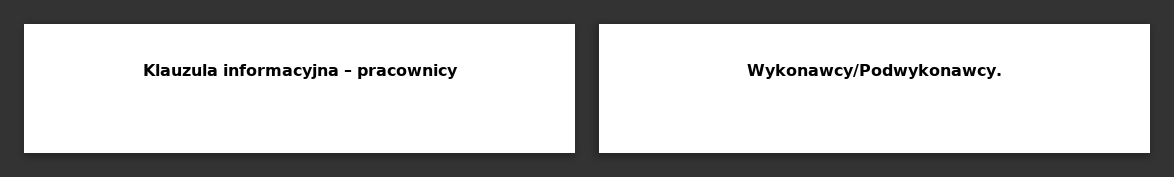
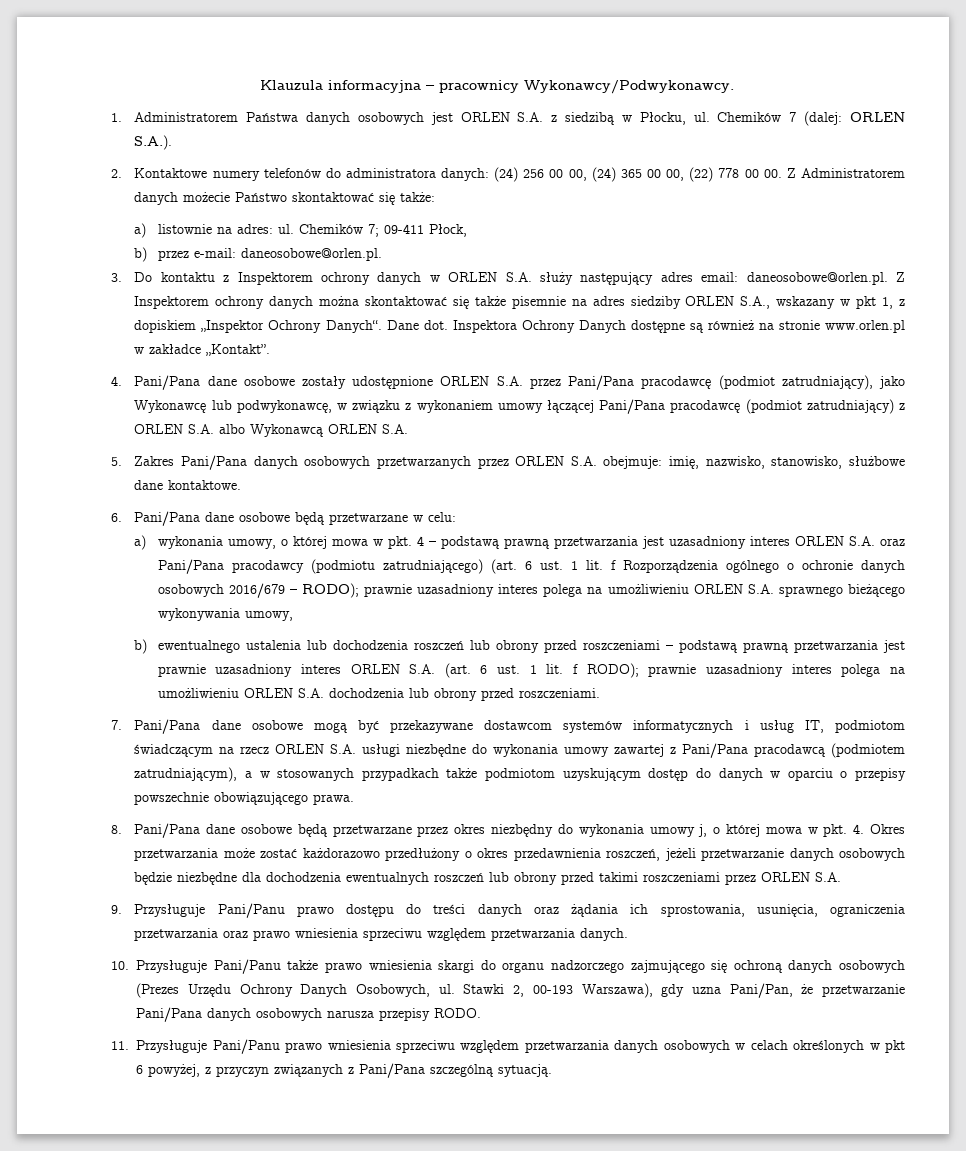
(1003, 71) none -> [111,111,905,126] [134,135,173,150] [111,167,905,182] [134,192,436,205] [134,223,467,238] [134,247,382,262] [111,272,905,285] [134,296,906,309] [134,320,905,333] [134,344,271,356] [111,375,906,390] [134,399,905,414] [134,424,409,437] [111,455,906,470] [134,480,242,490] [111,511,457,526] [134,535,905,550] [157,559,906,574] [157,583,906,598] [157,608,293,621] [134,639,905,654] [157,663,906,678] [157,688,600,701] [111,719,906,734] [134,743,906,758] [134,767,906,782] [134,792,355,805] [111,823,906,838] [134,848,906,861] [134,872,842,885] [111,903,906,918] [134,928,629,941] [111,959,905,974] [136,983,905,998] [136,1007,482,1022] [111,1039,905,1054] [136,1063,553,1078] // 1. Administratorem Państwa danych osobowych jest ORLEN S.A. z siedzibą w Płocku, ul. Chemików 7 (dalej: ORLEN S.A.). // 2. Kontaktowe numery telefonów do administratora danych: (24) 256 00 00, (24) 365 00 00, (22) 778 00 00. Z Administratorem danych możecie Państwo skontaktować się także: // a) listownie na adres: ul. Chemików 7; 09-411 Płock, // b) przez e-mail: daneosobowe@orlen.pl. // 3. Do kontaktu z Inspektorem ochrony danych w ORLEN S.A. służy następujący adres email: daneosobowe@orlen.pl. Z Inspektorem ochrony danych można skontaktować się także pisemnie na adres siedziby ORLEN S.A., wskazany w pkt 1, z dopiskiem „Inspektor Ochrony Danych“. Dane dot. Inspektora Ochrony Danych dostępne są również na stronie www.orlen.pl w zakładce „Kontakt”. // 4. Pani/Pana dane osobowe zostały udostępnione ORLEN S.A. przez Pani/Pana pracodawcę (podmiot zatrudniający), jako Wykonawcę lub podwykonawcę, w związku z wykonaniem umowy łączącej Pani/Pana pracodawcę (podmiot zatrudniający) z ORLEN S.A. albo Wykonawcą ORLEN S.A. // 5. Zakres Pani/Pana danych osobowych przetwarzanych przez ORLEN S.A. obejmuje: imię, nazwisko, stanowisko, służbowe dane kontaktowe. // 6. Pani/Pana dane osobowe będą przetwarzane w celu: // a) wykonania umowy, o której mowa w pkt. 4 – podstawą prawną przetwarzania jest uzasadniony interes ORLEN S.A. oraz Pani/Pana pracodawcy (podmiotu zatrudniającego) (art. 6 ust. 1 lit. f Rozporządzenia ogólnego o ochronie danych osobowych 2016/679 – RODO); prawnie uzasadniony interes polega na umożliwieniu ORLEN S.A. sprawnego bieżącego wykonywania umowy, // b) ewentualnego ustalenia lub dochodzenia roszczeń lub obrony przed roszczeniami – podstawą prawną przetwarzania jest prawnie uzasadniony interes ORLEN S.A. (art. 6 ust. 1 lit. f RODO); prawnie uzasadniony interes polega na umożliwieniu ORLEN S.A. dochodzenia lub obrony przed roszczeniami. // 7. Pani/Pana dane osobowe mogą być przekazywane dostawcom systemów informatycznych i usług IT, podmiotom świadczącym na rzecz ORLEN S.A. usługi niezbędne do wykonania umowy zawartej z Pani/Pana pracodawcą (podmiotem zatrudniającym), a w stosowanych przypadkach także podmiotom uzyskującym dostęp do danych w oparciu o przepisy powszechnie obowiązującego prawa. // 8. Pani/Pana dane osobowe będą przetwarzane przez okres niezbędny do wykonania umowy j, o której mowa w pkt. 4. Okres przetwarzania może zostać każdorazowo przedłużony o okres przedawnienia roszczeń, jeżeli przetwarzanie danych osobowych będzie niezbędne dla dochodzenia ewentualnych roszczeń lub obrony przed takimi roszczeniami przez ORLEN S.A. // 9. Przysługuje Pani/Panu prawo dostępu do treści danych oraz żądania ich sprostowania, usunięcia, ograniczenia przetwarzania oraz prawo wniesienia sprzeciwu względem przetwarzania danych. // 10. Przysługuje Pani/Panu także prawo wniesienia skargi do organu nadzorczego zajmującego się ochroną danych osobowych (Prezes Urzędu Ochrony Danych Osobowych, ul. Stawki 2, 00-193 Warszawa), gdy uzna Pani/Pan, że przetwarzanie Pani/Pana danych osobowych narusza przepisy RODO. // 11. Przysługuje Pani/Panu prawo wniesienia sprzeciwu względem przetwarzania danych osobowych w celach określonych w pkt 6 powyżej, z przyczyn związanych z Pani/Pana szczególną sytuacją.

